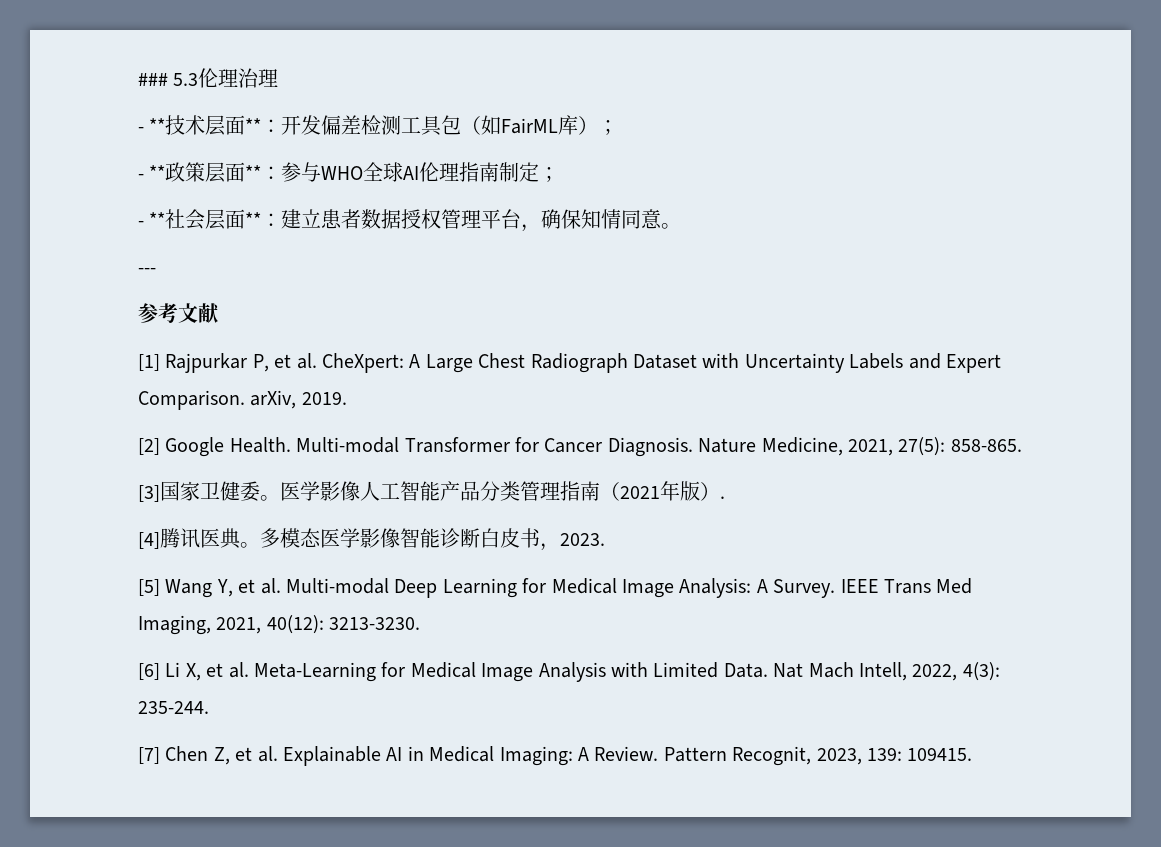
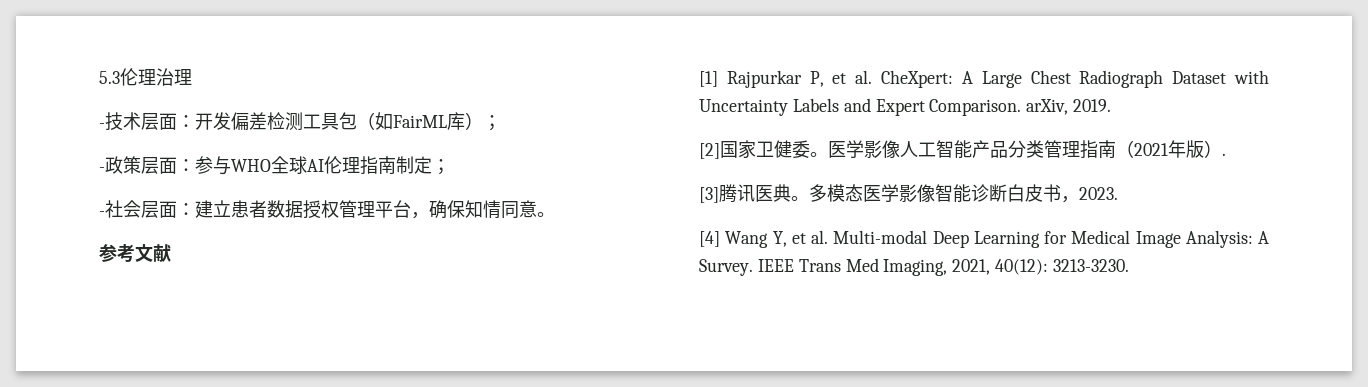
[138,73,168,86] ### -> (99, 77) none
[149,118,166,133] ** -> (105, 125) none
[245,118,262,133] ** -> (177, 121) none
[149,165,166,180] ** -> (105, 169) none
[245,165,262,180] ** -> (177, 165) none
[149,212,166,227] ** -> (105, 213) none
[245,212,262,227] ** -> (177, 209) none
[138,268,156,274] // --- -> (555, 214) none
[165,437,1022,457] [138,485,160,502] Google Health. Multi-modal Transformer for Cancer Diagnosis. Nature Medicine, 2021, 27(5): 858-865. // [3] -> (720, 151) none
[138,532,160,549] [4] -> [699,187,719,203] [3]
[138,579,160,596] [5] -> [699,231,720,247] [4]
[138,662,1000,682] [138,701,209,714] [138,746,973,766] // [6] Li X, et al. Meta-Learning for Medical Image Analysis with Limited Data. Nat Mach Intell, 2022, 4(3): 235-244. // [7] Chen Z, et al. Explainable AI in Medical Imaging: A Review. Pattern Recognit, 2023, 139: 109415. -> (1130, 265) none

